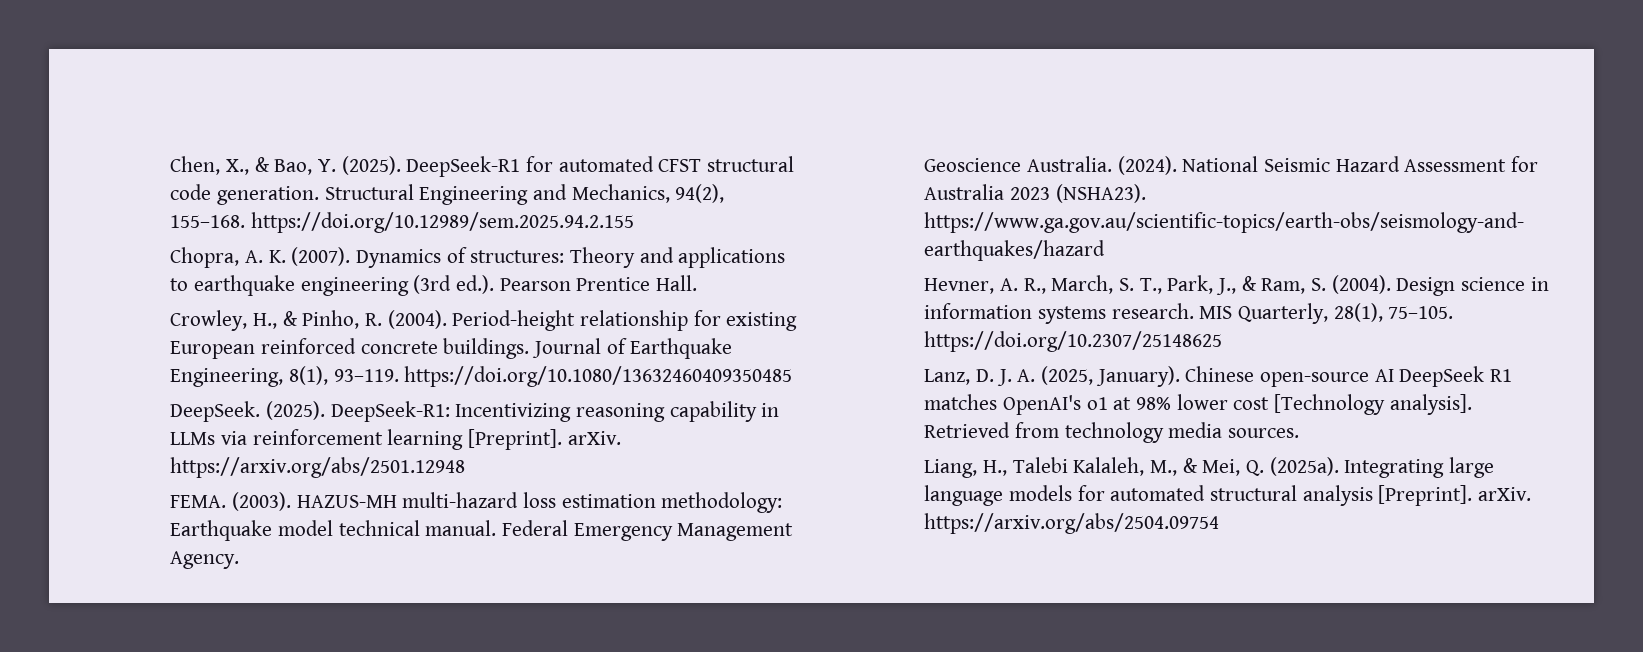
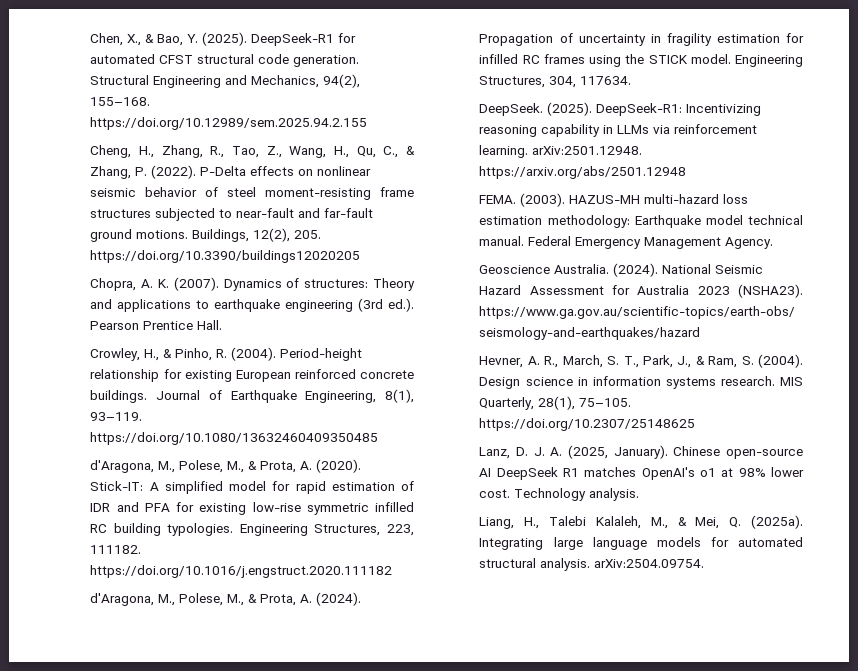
(635, 222) none -> [90,145,415,158] [90,165,372,179] [90,187,414,200] [90,208,374,221] [90,228,322,242] [90,250,361,263] // Cheng, H., Zhang, R., Tao, Z., Wang, H., Qu, C., & Zhang, P. (2022). P-Delta effects on nonlinear seismic behavior of steel moment-resisting frame structures subjected to near-fault and far-fault ground motions. Buildings, 12(2), 205. https://doi.org/10.3390/buildings12020205
(793, 376) none -> [90,459,362,473] [90,481,414,494] [90,502,414,515] [90,523,414,536] [90,545,142,554] [90,565,393,578] [90,592,362,606] [479,33,804,46] [479,54,803,67] [479,76,632,88] // d'Aragona, M., Polese, M., & Prota, A. (2020). Stick-IT: A simplified model for rapid estimation of IDR and PFA for existing low-rise symmetric infilled RC building typologies. Engineering Structures, 223, 111182. https://doi.org/10.1016/j.engstruct.2020.111182 // d'Aragona, M., Polese, M., & Prota, A. (2024). Propagation of uncertainty in fragility estimation for infilled RC frames using the STICK model. Engineering Structures, 304, 117634.
[387,429,621,450] learning [Preprint]. arXiv. -> [479,145,643,158] learning. arXiv:2501.12948.
[1233,394,1472,415] [924,422,1300,443] cost [Technology analysis]. Retrieved from technology media sources. -> [479,488,640,501] cost. Technology analysis.
[1302,485,1532,506] [924,513,1220,534] analysis [Preprint]. arXiv. https://arxiv.org/abs/2504.09754 -> [540,558,705,571] analysis. arXiv:2504.09754.

